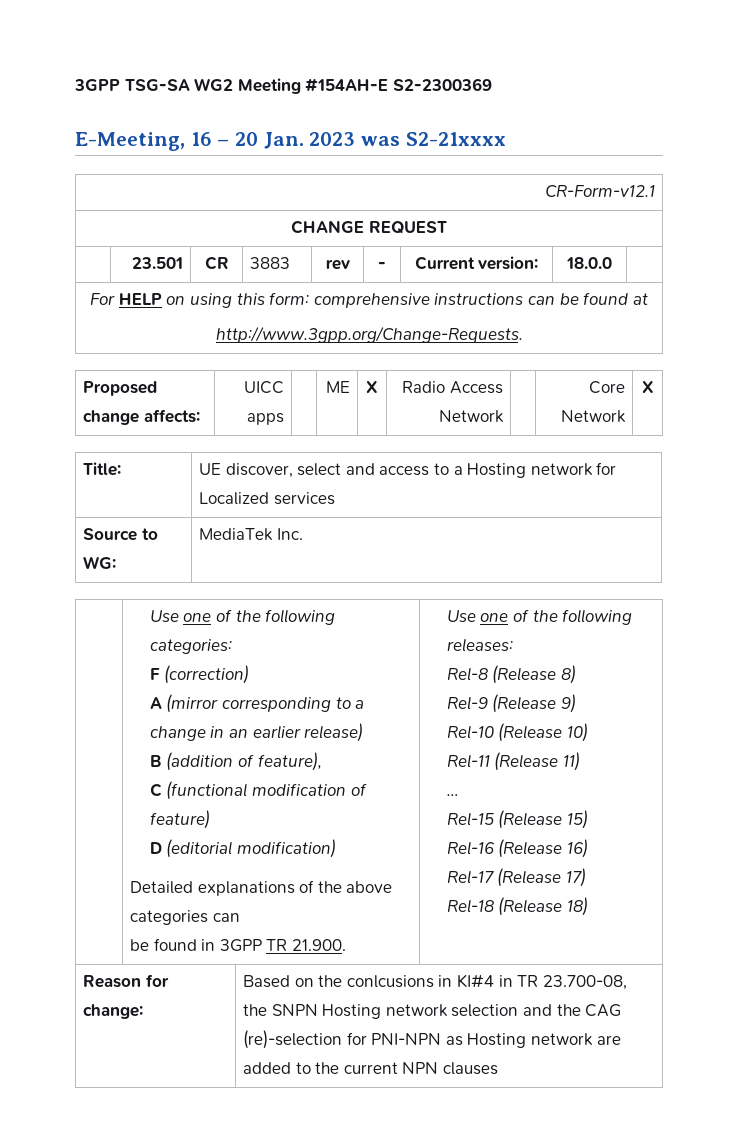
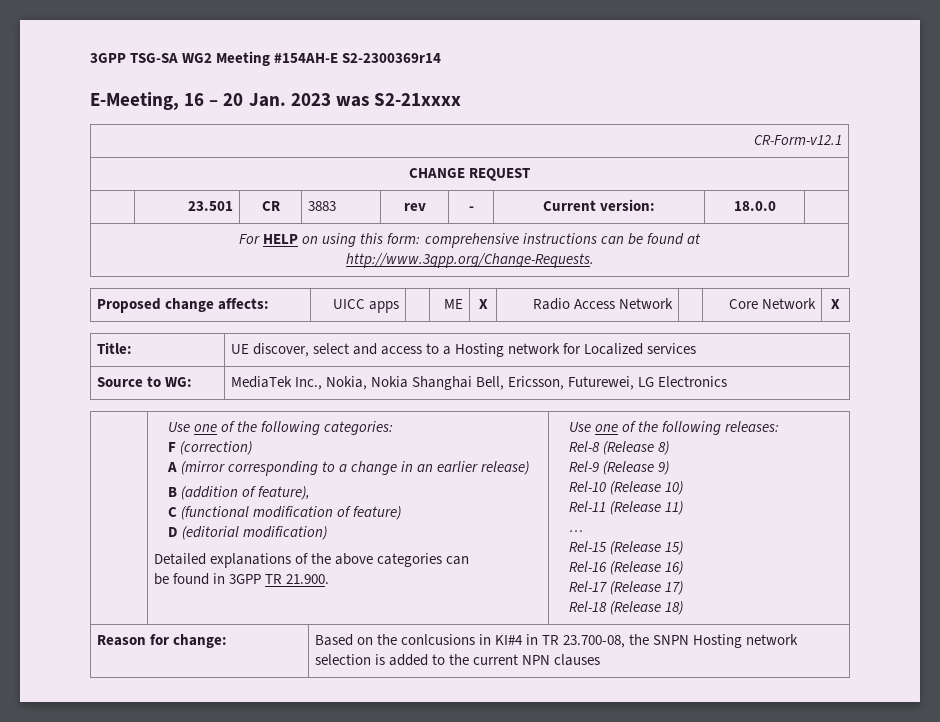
[392,78,492,91] S2-2300369 -> [342,53,442,63] S2-2300369r14
[276,528,303,540] Inc. -> [294,376,728,390] Inc., Nokia, Nokia Shanghai Bell, Ericsson, Futurewei, LG Electronics
[523,1004,622,1017] [243,1030,621,1049] and the CAG (re)-selection for PNI-NPN as Hosting network are -> [374,654,385,665] is

